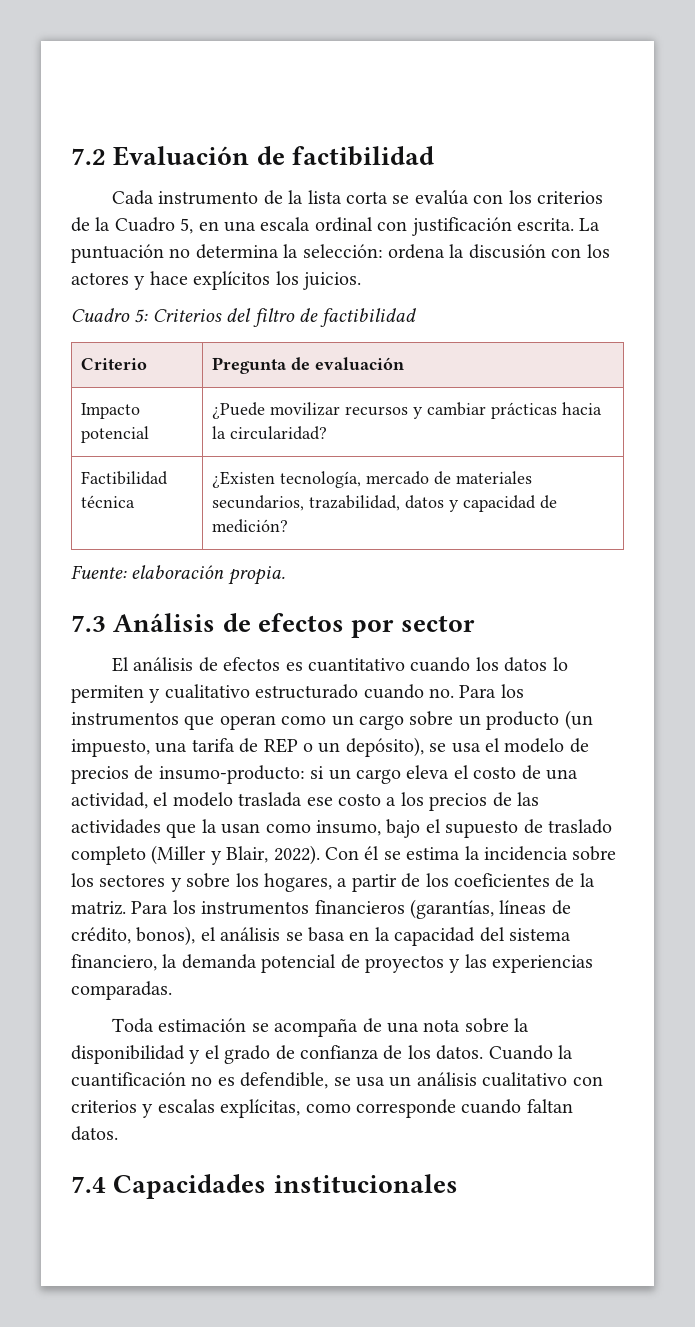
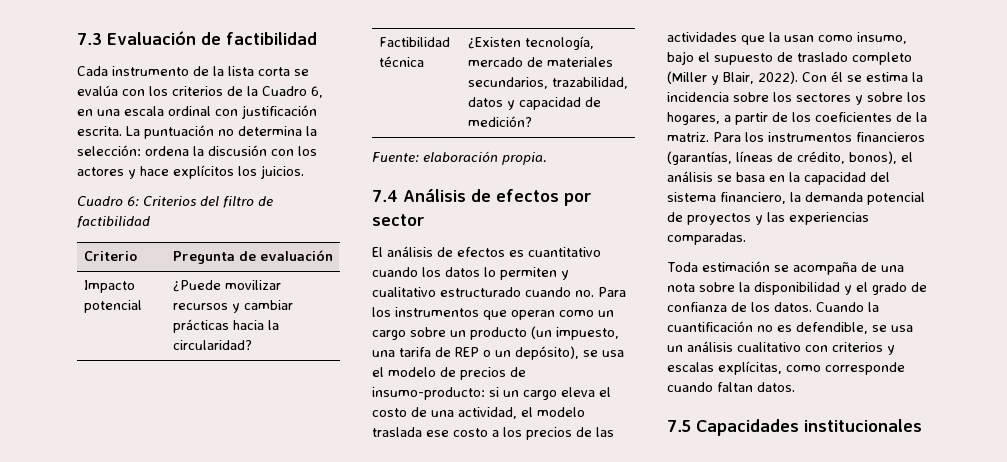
[71,148,106,165] 7.2 -> [77,33,102,45] 7.3
[180,218,194,234] 5, -> [311,86,323,98] 6,
[134,309,149,323] 5: -> [127,196,139,207] 6:
[71,615,106,632] 7.3 -> [372,190,398,202] 7.4
[71,1176,106,1193] 7.4 -> [667,420,691,432] 7.5

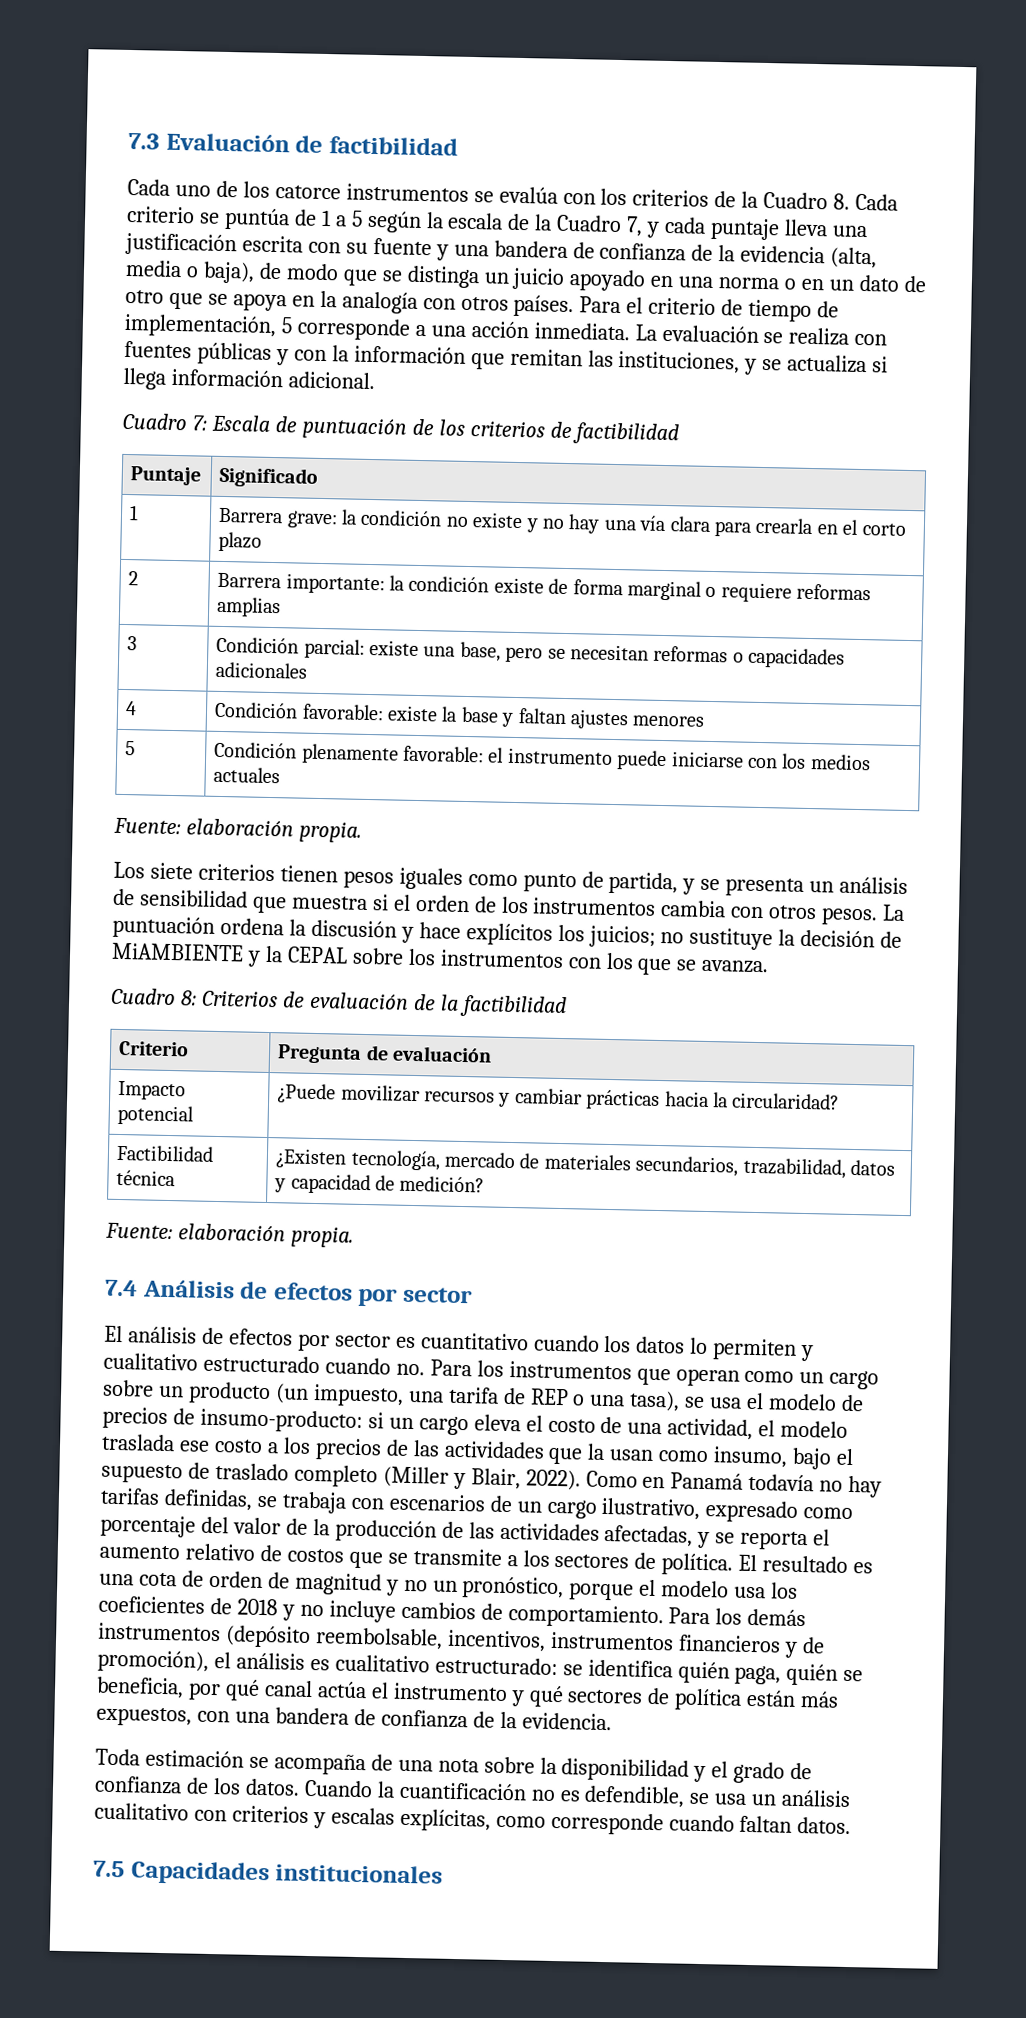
[112,66,290,76] instrumento de la lista corta -> [174,180,469,202] uno de los catorce instrumentos
[311,86,323,98] [77,105,317,119] [77,125,317,139] [77,145,317,156] [77,165,304,179] [77,196,273,208] 6, en una escala ordinal con justificación escrita. La puntuación no determina la selección: ordena la discusión con los actores y hace explícitos los juicios. // Cuadro 6: Criterios del filtro de -> [833,193,899,211] [126,205,868,241] [125,232,878,269] [125,259,927,293] [125,289,840,322] [124,313,888,346] [124,340,889,375] [123,367,375,390] [122,412,680,446] [130,466,202,486] [219,466,319,488] [129,505,140,521] [218,507,906,537] [218,531,263,552] [128,571,139,586] [217,572,872,603] [216,596,282,618] [127,636,138,651] [216,636,846,669] [215,661,309,679] [125,701,138,716] [214,701,706,730] [125,741,137,756] [214,741,871,771] [213,766,281,784] [113,817,362,843] [113,861,909,897] [113,888,906,926] [112,915,903,951] [111,942,770,976] [111,987,459,1011] 8. Cada criterio se puntúa de 1 a 5 según la escala de la Cuadro 7, y cada puntaje lleva una justificación escrita con su fuente y una bandera de confianza de la evidencia (alta, media o baja), de modo que se distinga un juicio apoyado en una norma o en un dato de otro que se apoya en la analogía con otros países. Para el criterio de tiempo de implementación, 5 corresponde a una acción inmediata. La evaluación se realiza con fuentes públicas y con la información que remitan las instituciones, y se actualiza si llega información adicional. // Cuadro 7: Escala de puntuación de los criterios de factibilidad // Puntaje | Significado // 1 | Barrera grave: la condición no existe y no hay una vía clara para crearla en el corto plazo // 2 | Barrera importante: la condición existe de forma marginal o requiere reformas amplias // 3 | Condición parcial: existe una base, pero se necesitan reformas o capacidades adicionales // 4 | Condición favorable: existe la base y faltan ajustes menores // 5 | Condición plenamente favorable: el instrumento puede iniciarse con los medios actuales // Fuente: elaboración propia. // Los siete criterios tienen pesos iguales como punto de partida, y se presenta un análisis de sensibilidad que muestra si el orden de los instrumentos cambia con otros pesos. La puntuación ordena la discusión y hace explícitos los juicios; no sustituye la decisión de MiAMBIENTE y la CEPAL sobre los instrumentos con los que se avanza. // Cuadro 8: Criterios de evaluación de la
(505, 252) none -> [296,1333,391,1352] por sector
[495,346,579,360] un depósito), -> [589,1390,681,1412] una tasa),
[802,71,923,82] [667,92,926,105] [667,112,927,125] [667,132,925,142] [667,151,913,165] [667,171,890,185] [667,192,925,205] [667,212,869,225] [667,232,746,245] Con él se estima la incidencia sobre los sectores y sobre los hogares, a partir de los coeficientes de la matriz. Para los instrumentos financieros (garantías, líneas de crédito, bonos), el análisis se basa en la capacidad del sistema financiero, la demanda potencial de proyectos y las experiencias comparadas. -> [585,1470,883,1498] [100,1487,854,1523] [100,1514,831,1551] [99,1543,874,1576] [99,1570,799,1601] [98,1595,807,1629] [98,1622,825,1658] [97,1649,864,1686] [96,1676,840,1711] [96,1706,612,1731] Como en Panamá todavía no hay tarifas definidas, se trabaja con escenarios de un cargo ilustrativo, expresado como porcentaje del valor de la producción de las actividades afectadas, y se reporta el aumento relativo de costos que se transmite a los sectores de política. El resultado es una cota de orden de magnitud y no un pronóstico, porque el modelo usa los coeficientes de 2018 y no incluye cambios de comportamiento. Para los demás instrumentos (depósito reembolsable, incentivos, instrumentos financieros y de promoción), el análisis es cualitativo estructurado: se identifica quién paga, quién se beneficia, por qué canal actúa el instrumento y qué sectores de política están más expuestos, con una bandera de confianza de la evidencia.

